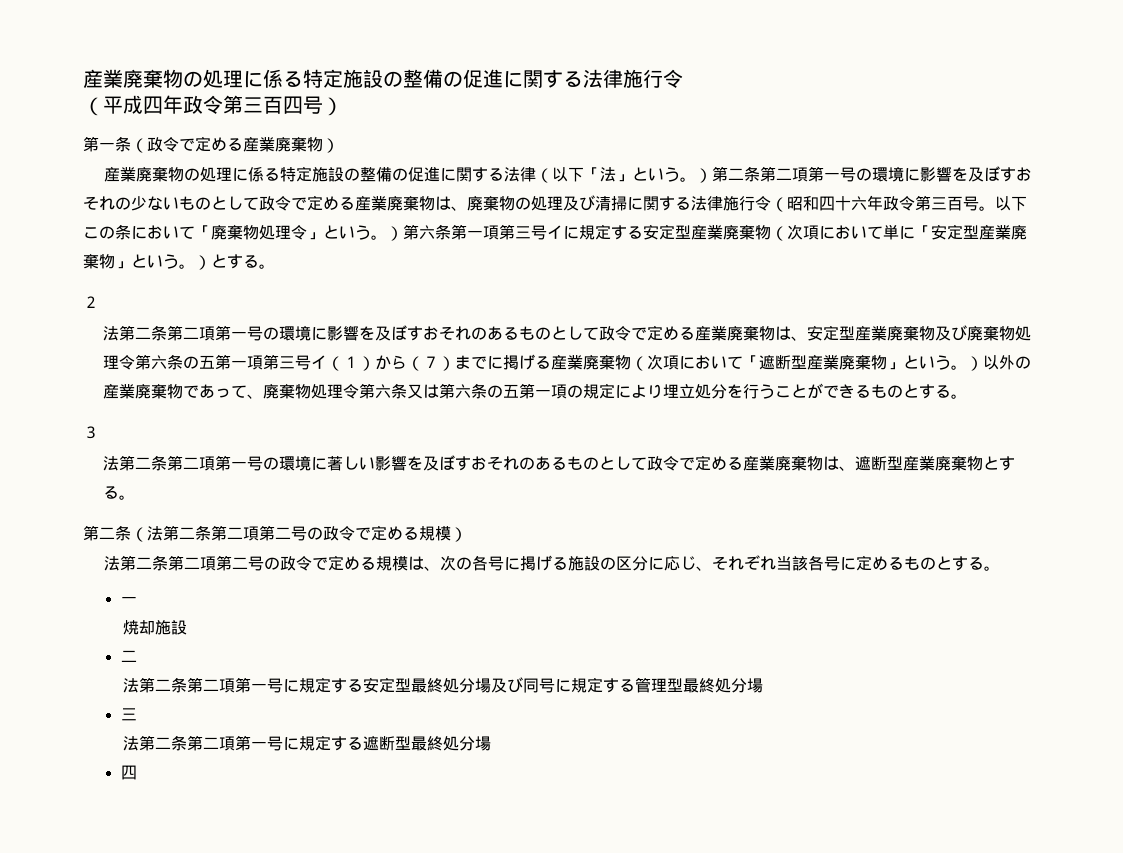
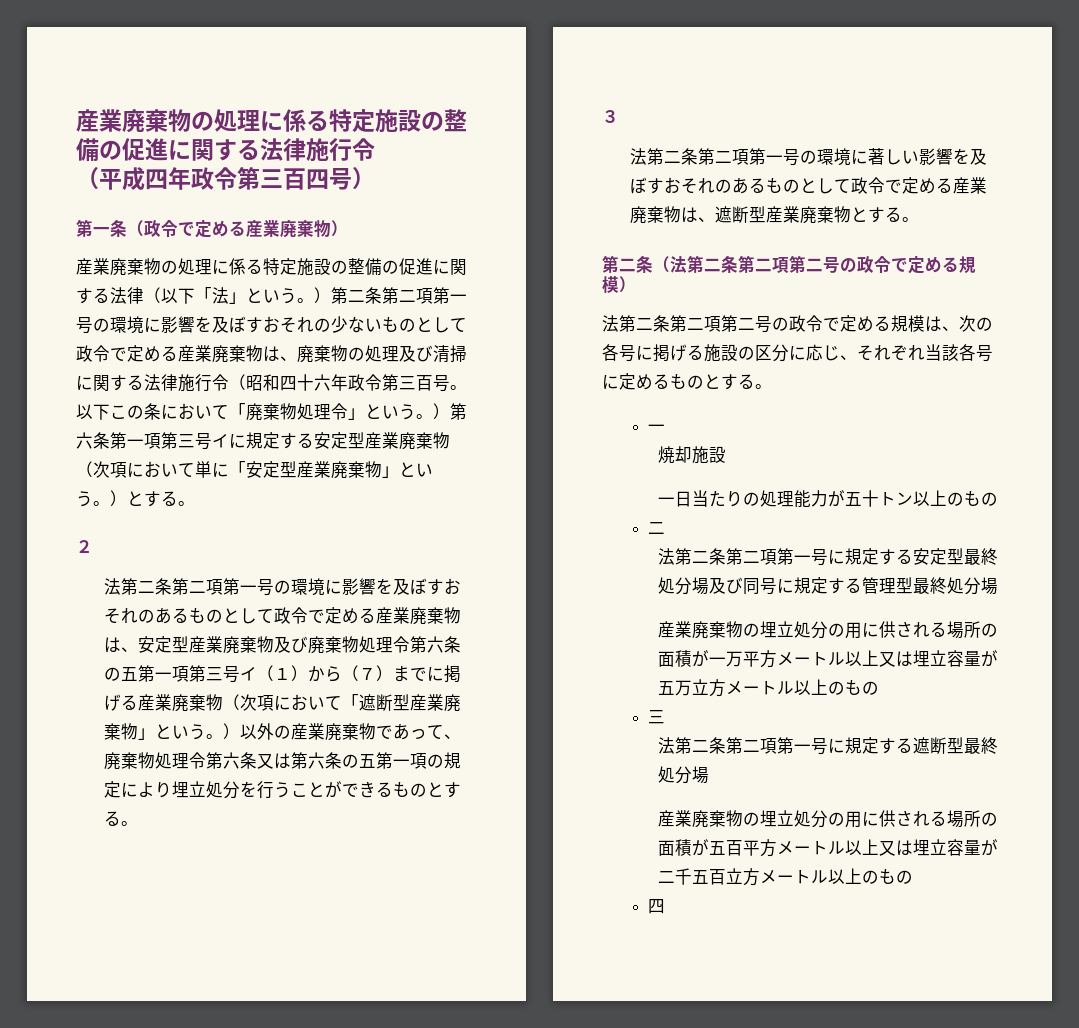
(188, 627) none -> [657,490,998,508] // 一日当たりの処理能力が五十トン以上のもの
(764, 685) none -> [657,621,998,639] [657,650,998,668] [657,679,879,697] // 産業廃棄物の埋立処分の用に供される場所の面積が一万平方メートル以上又は埋立容量が五万立方メートル以上のもの
(492, 743) none -> [657,810,998,828] [657,839,998,857] [657,868,913,886] // 産業廃棄物の埋立処分の用に供される場所の面積が五百平方メートル以上又は埋立容量が二千五百立方メートル以上のもの

